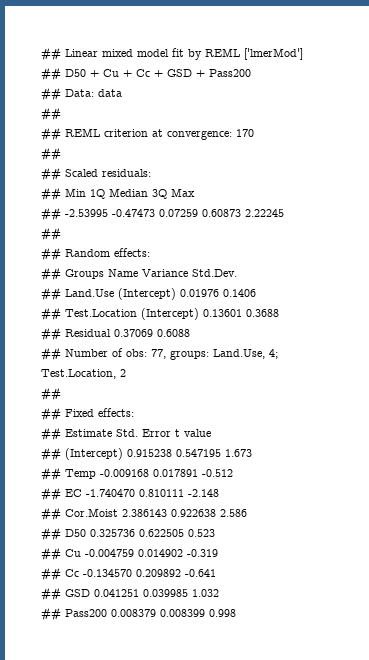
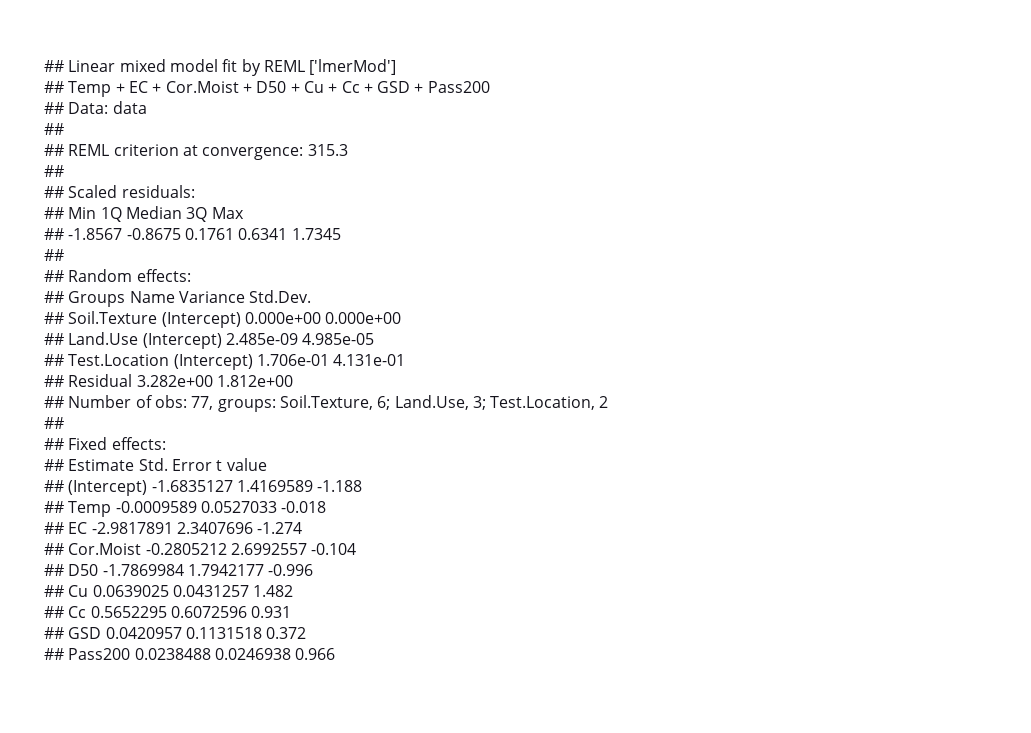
(61, 74) none -> [68,81,252,97] Temp + EC + Cor.Moist +
[236,129,254,137] 170 -> [307,144,348,156] 315.3
[65,209,284,217] -2.53995 -0.47473 0.07259 0.60873 2.22245 -> [68,228,341,240] -1.8567 -0.8675 0.1761 0.6341 1.7345
(237, 273) none -> [44,311,402,328] // ## Soil.Texture (Intercept) 0.000e+00 0.000e+00
[180,289,256,297] 0.01976 0.1406 -> [225,333,375,345] 2.485e-09 4.985e-05
[203,309,279,317] 0.13601 0.3688 -> [256,354,406,366] 1.706e-01 4.131e-01
[114,329,190,337] 0.37069 0.6088 -> [136,375,293,387] 3.282e+00 1.812e+00
[213,349,278,359] Land.Use, 4; -> [279,395,486,410] Soil.Texture, 6; Land.Use, 3;
[127,449,252,457] [41,467,233,481] 0.915238 0.547195 1.673 // ## Temp -0.009168 0.017891 -0.512 -> [151,480,363,492] [44,501,327,517] -1.6835127 1.4169589 -1.188 // ## Temp -0.0009589 0.0527033 -0.018
[86,489,219,497] -1.740470 0.810111 -2.148 -> [91,522,303,534] -2.9817891 2.3407696 -1.274
[122,509,247,517] [41,527,215,541] 2.386143 0.922638 2.586 // ## D50 0.325736 0.622505 0.523 -> [145,543,357,555] [44,564,314,576] -0.2805212 2.6992557 -0.104 // ## D50 -1.7869984 1.7942177 -0.996
[85,549,218,557] -0.004759 0.014902 -0.319 -> [92,585,294,597] 0.0639025 0.0431257 1.482
[83,569,216,577] -0.134570 0.209892 -0.641 -> [90,606,292,618] 0.5652295 0.6072596 0.931
[94,589,219,597] 0.041251 0.039985 1.032 -> [105,627,307,639] 0.0420957 0.1131518 0.372
[111,609,236,617] 0.008379 0.008399 0.998 -> [134,648,336,660] 0.0238488 0.0246938 0.966

